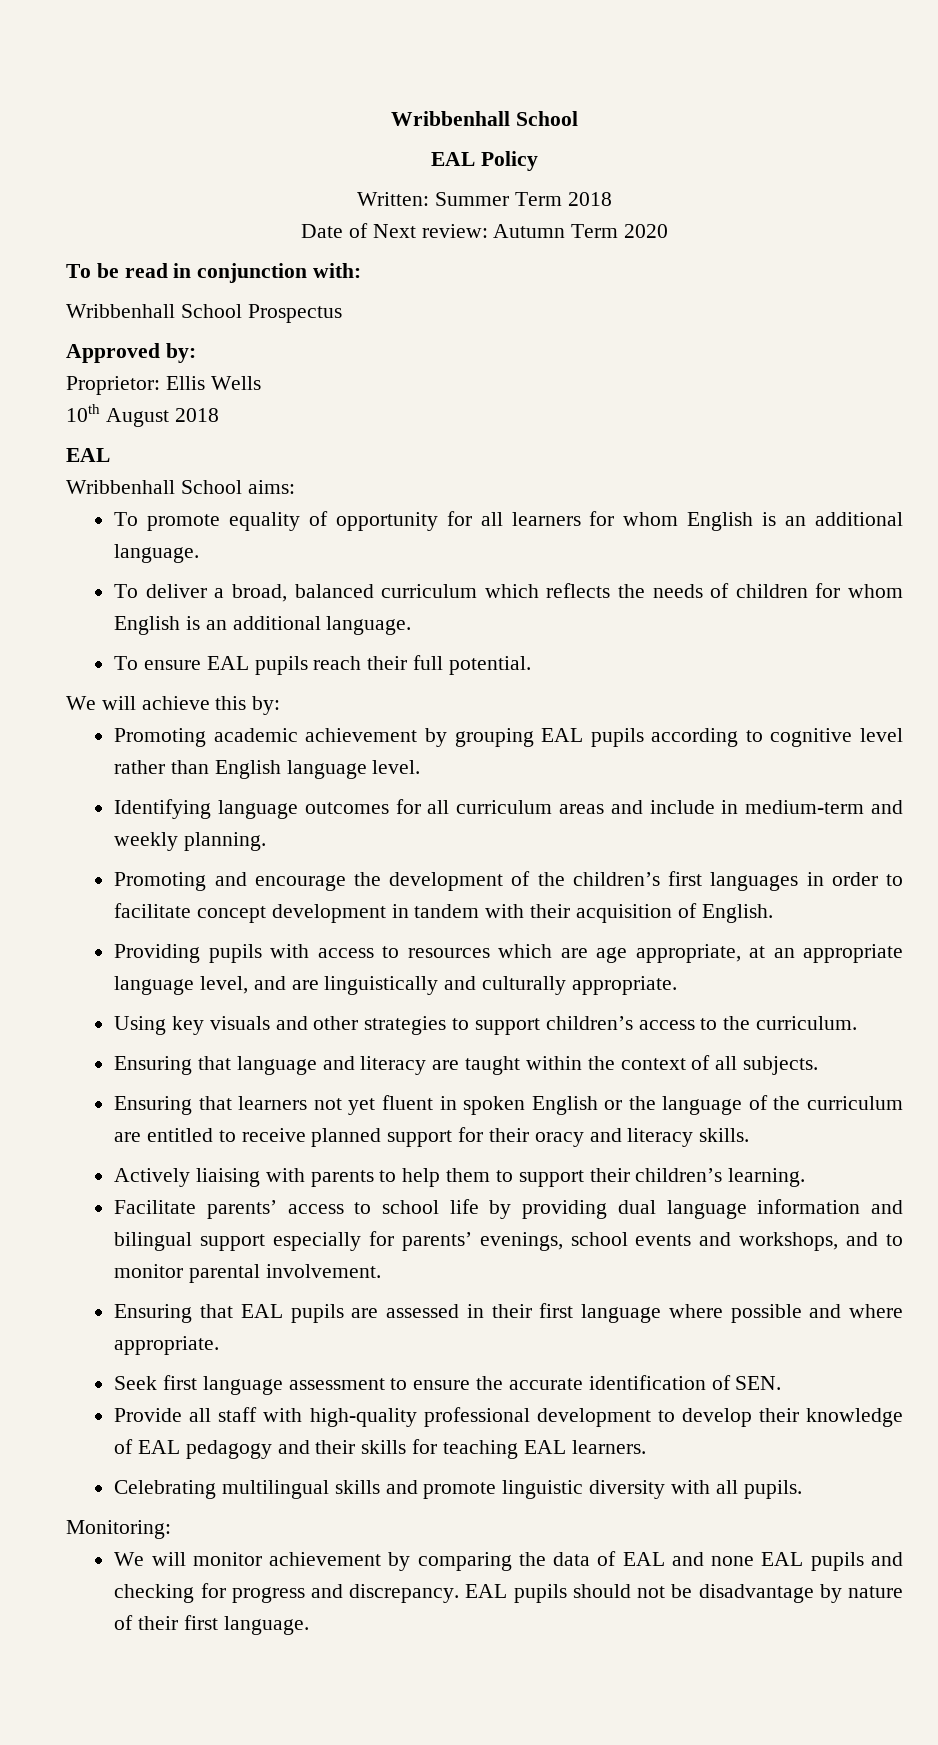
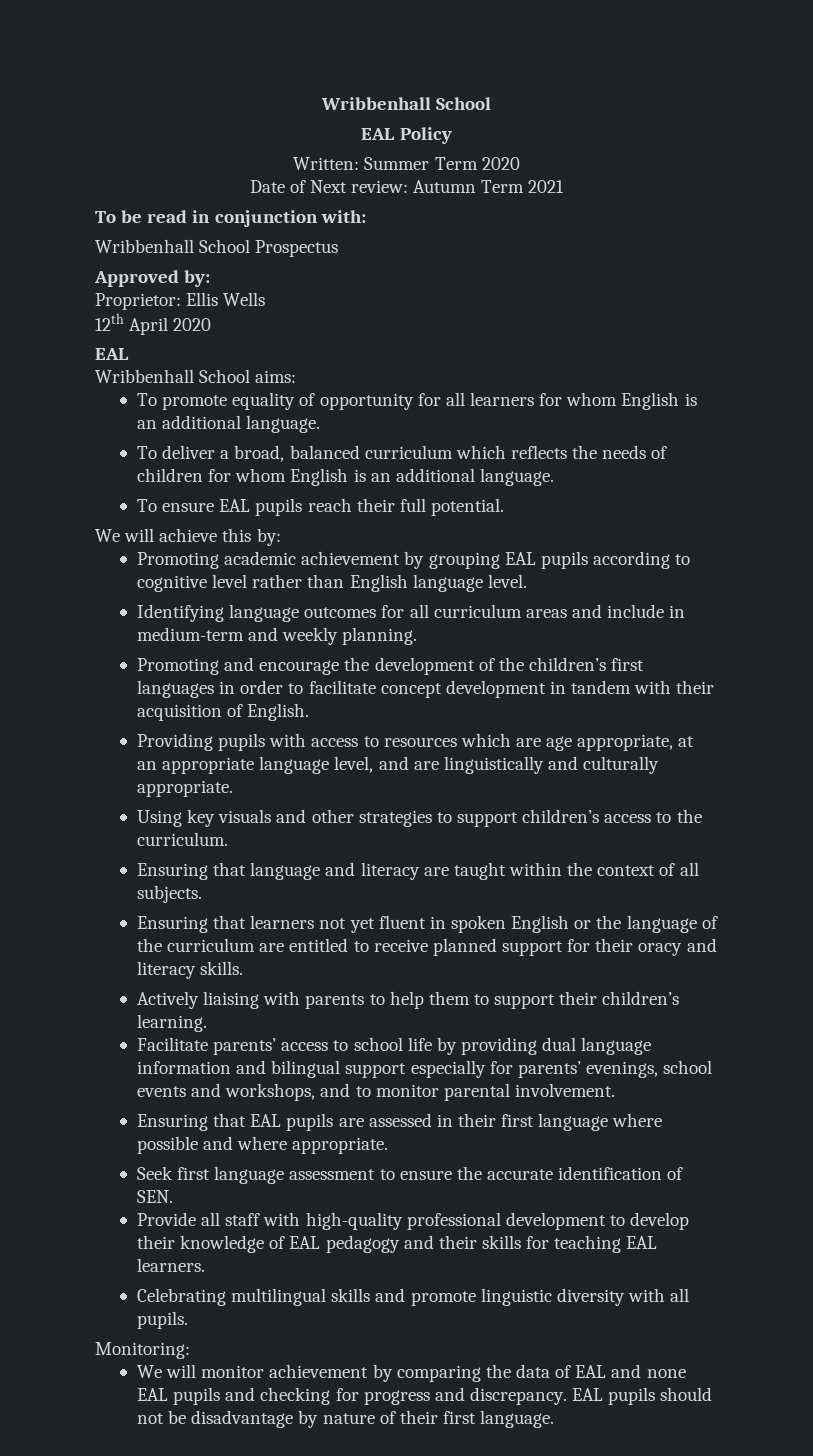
[567,192,612,206] 2018 -> [481,157,520,170] 2020
[623,224,668,238] 2020 -> [528,180,565,193] 2021
[66,404,219,427] 10th August 2018 -> [95,313,212,335] 12th April 2020

